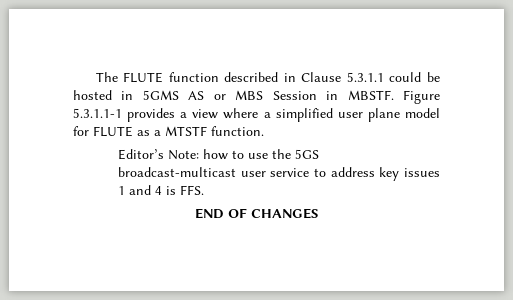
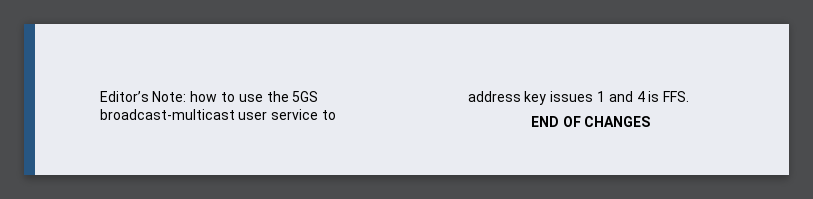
[95,72,441,83] [73,90,441,104] [73,108,440,122] [73,126,264,137] The FLUTE function described in Clause 5.3.1.1 could be hosted in 5GMS AS or MBS Session in MBSTF. Figure 5.3.1.1-1 provides a view where a simplified user plane model for FLUTE as a MTSTF function. // -> (99, 96) none

